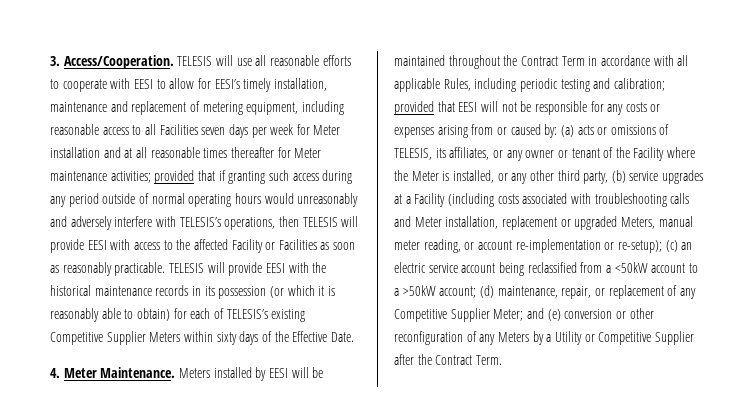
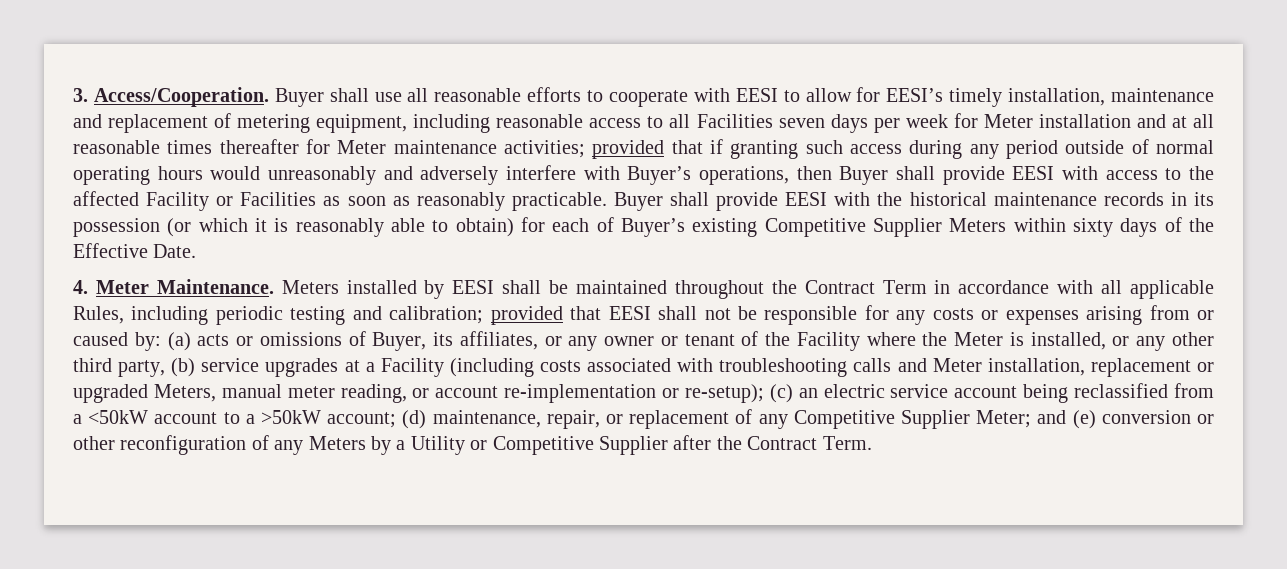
[177,55,233,66] TELESIS will -> [274,88,369,107] Buyer shall
[179,217,221,227] TELESIS’s -> [627,166,692,185] Buyer’s
[302,216,359,227] TELESIS will -> [839,166,935,185] Buyer shall
[168,262,225,273] TELESIS will -> [613,192,710,211] Buyer shall
[226,309,268,319] TELESIS’s -> [621,218,685,237] Buyer’s
[291,367,309,378] will -> [502,280,542,294] shall
[480,101,498,112] will -> [658,306,698,320] shall
[394,148,432,160] TELESIS, -> [372,332,427,351] Buyer,

